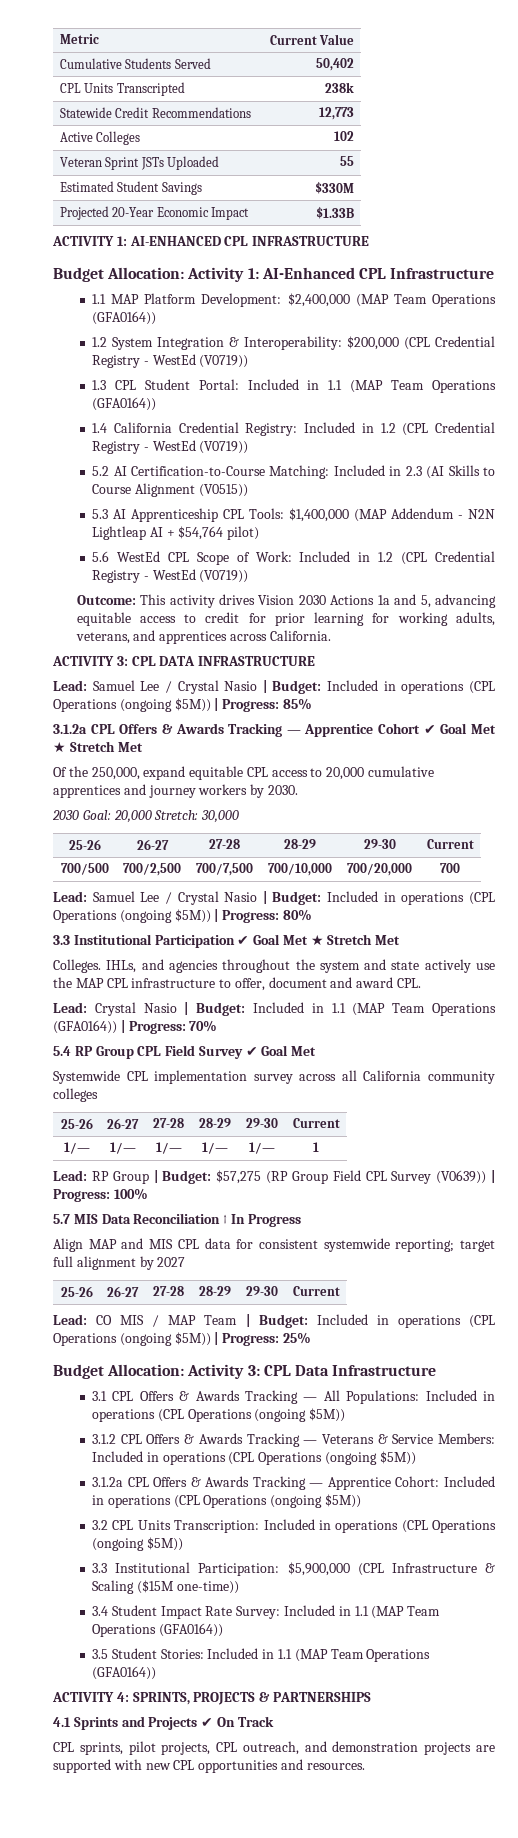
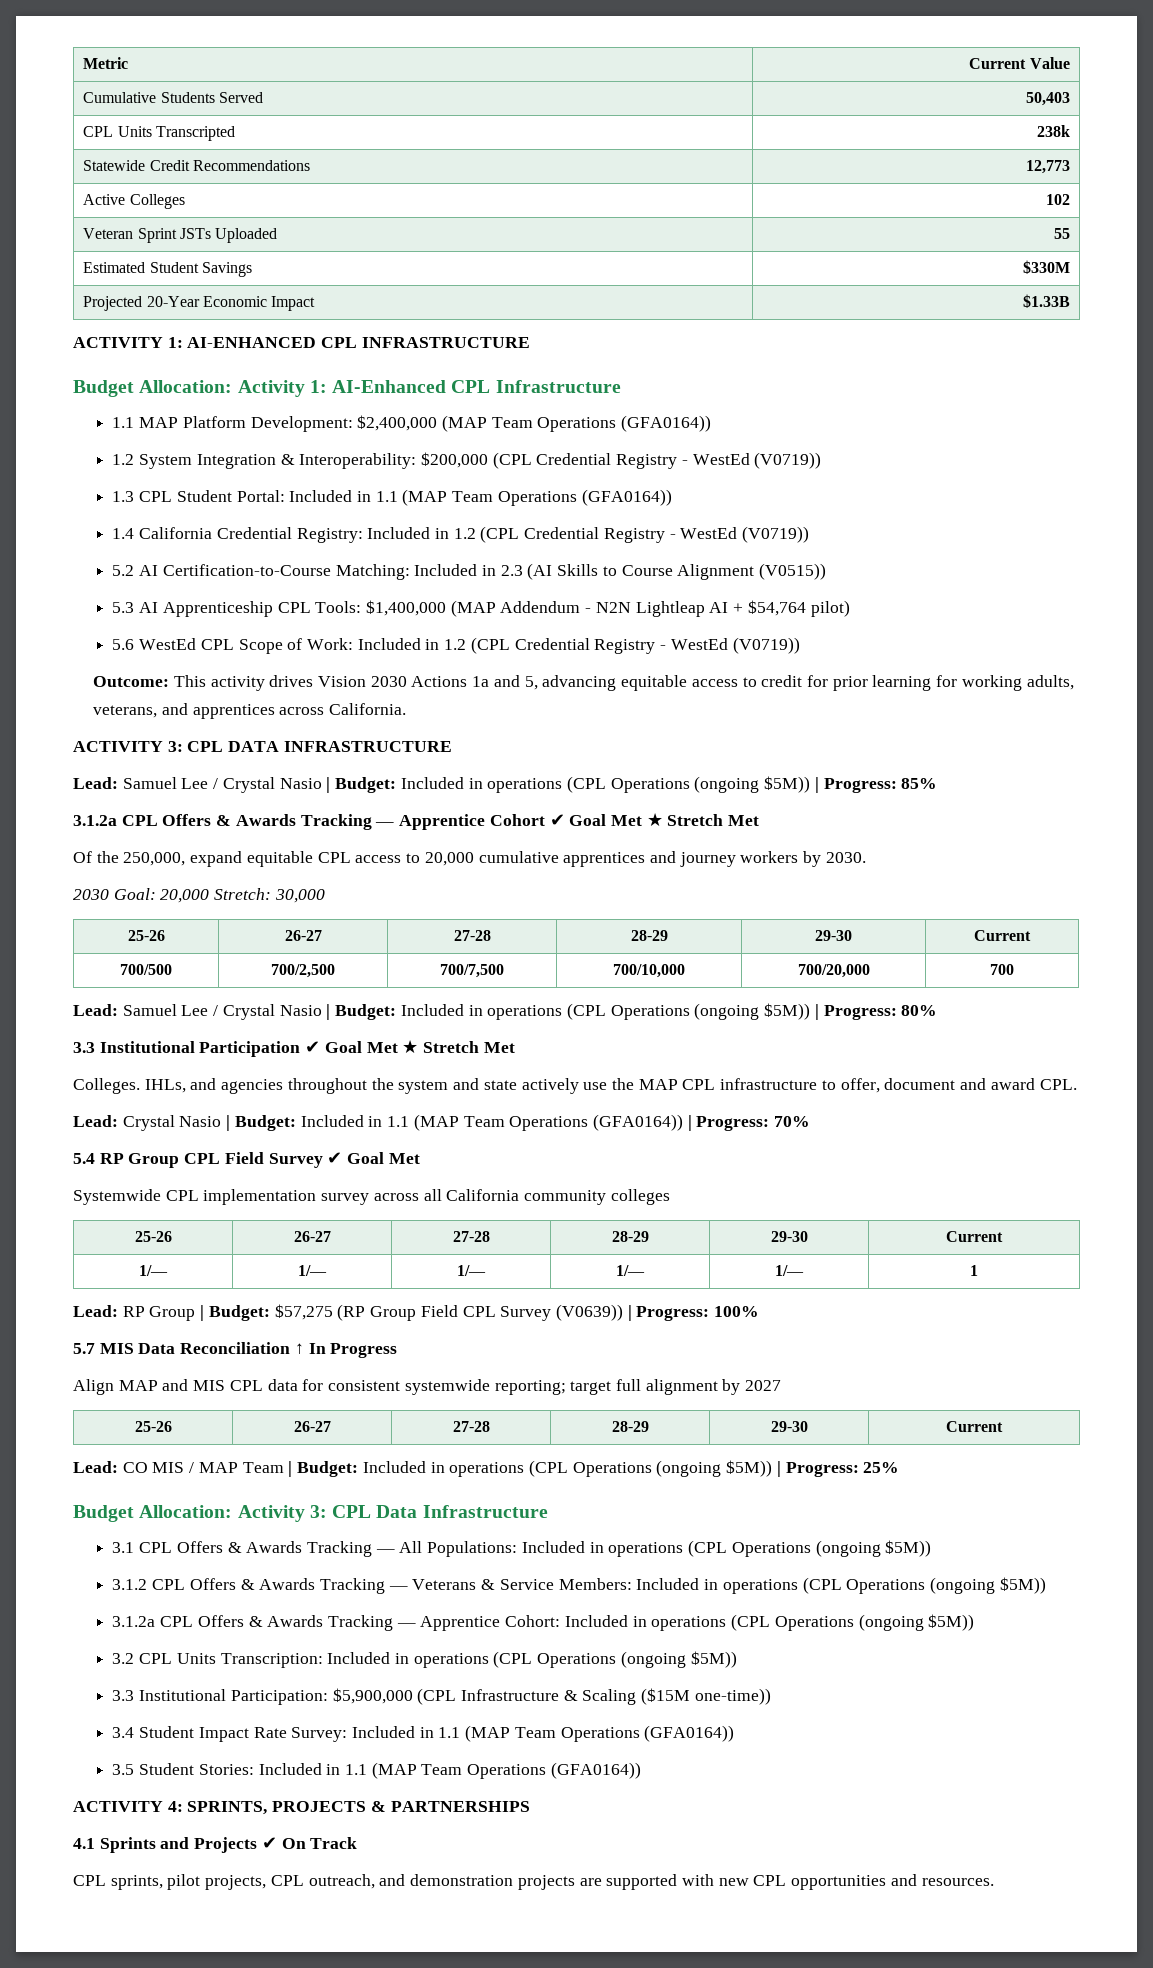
[316,58,355,71] 50,402 -> [1025,92,1070,106] 50,403

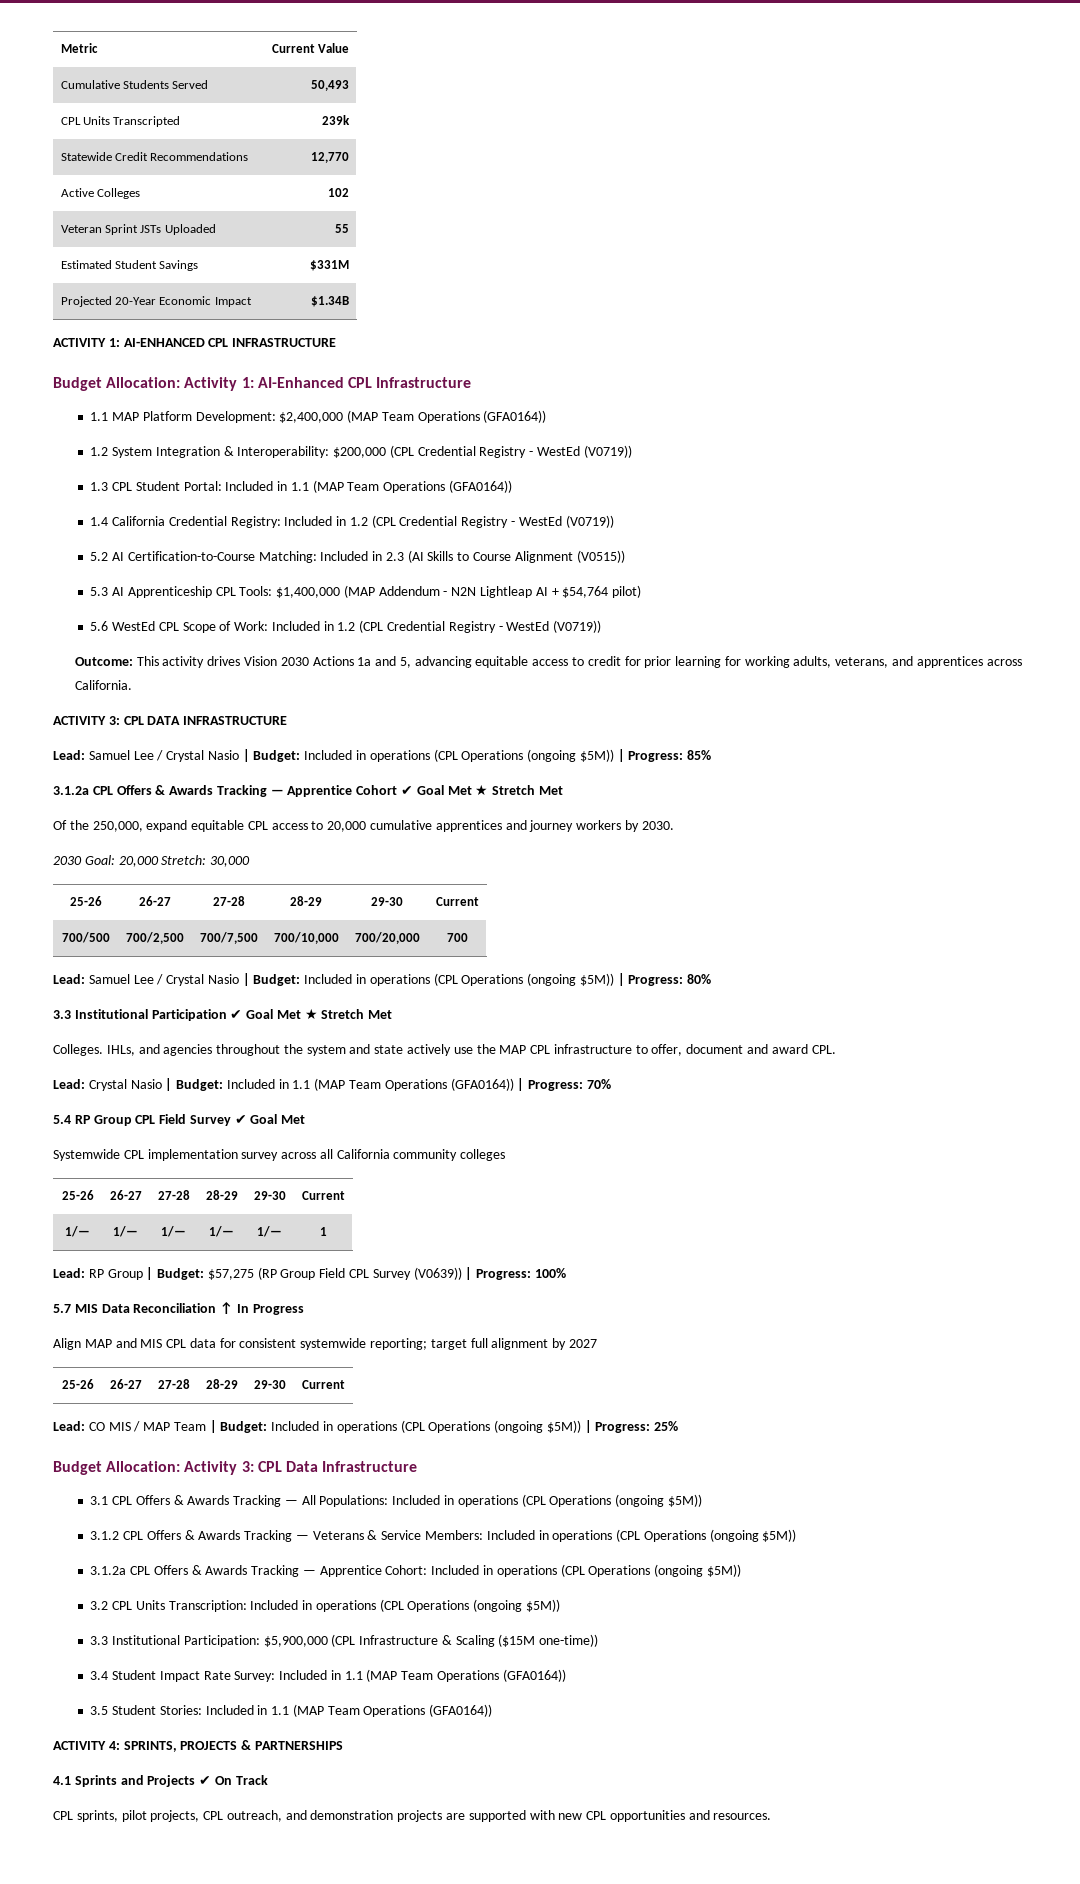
[1025,92,1070,106] 50,403 -> [311,80,350,91] 50,493
[1036,125,1070,137] 238k -> [322,115,351,125] 239k
[1025,160,1070,174] 12,773 -> [311,152,350,163] 12,770
[1022,260,1070,274] $330M -> [310,260,350,271] $331M
[1022,294,1070,308] $1.33B -> [311,296,350,307] $1.34B

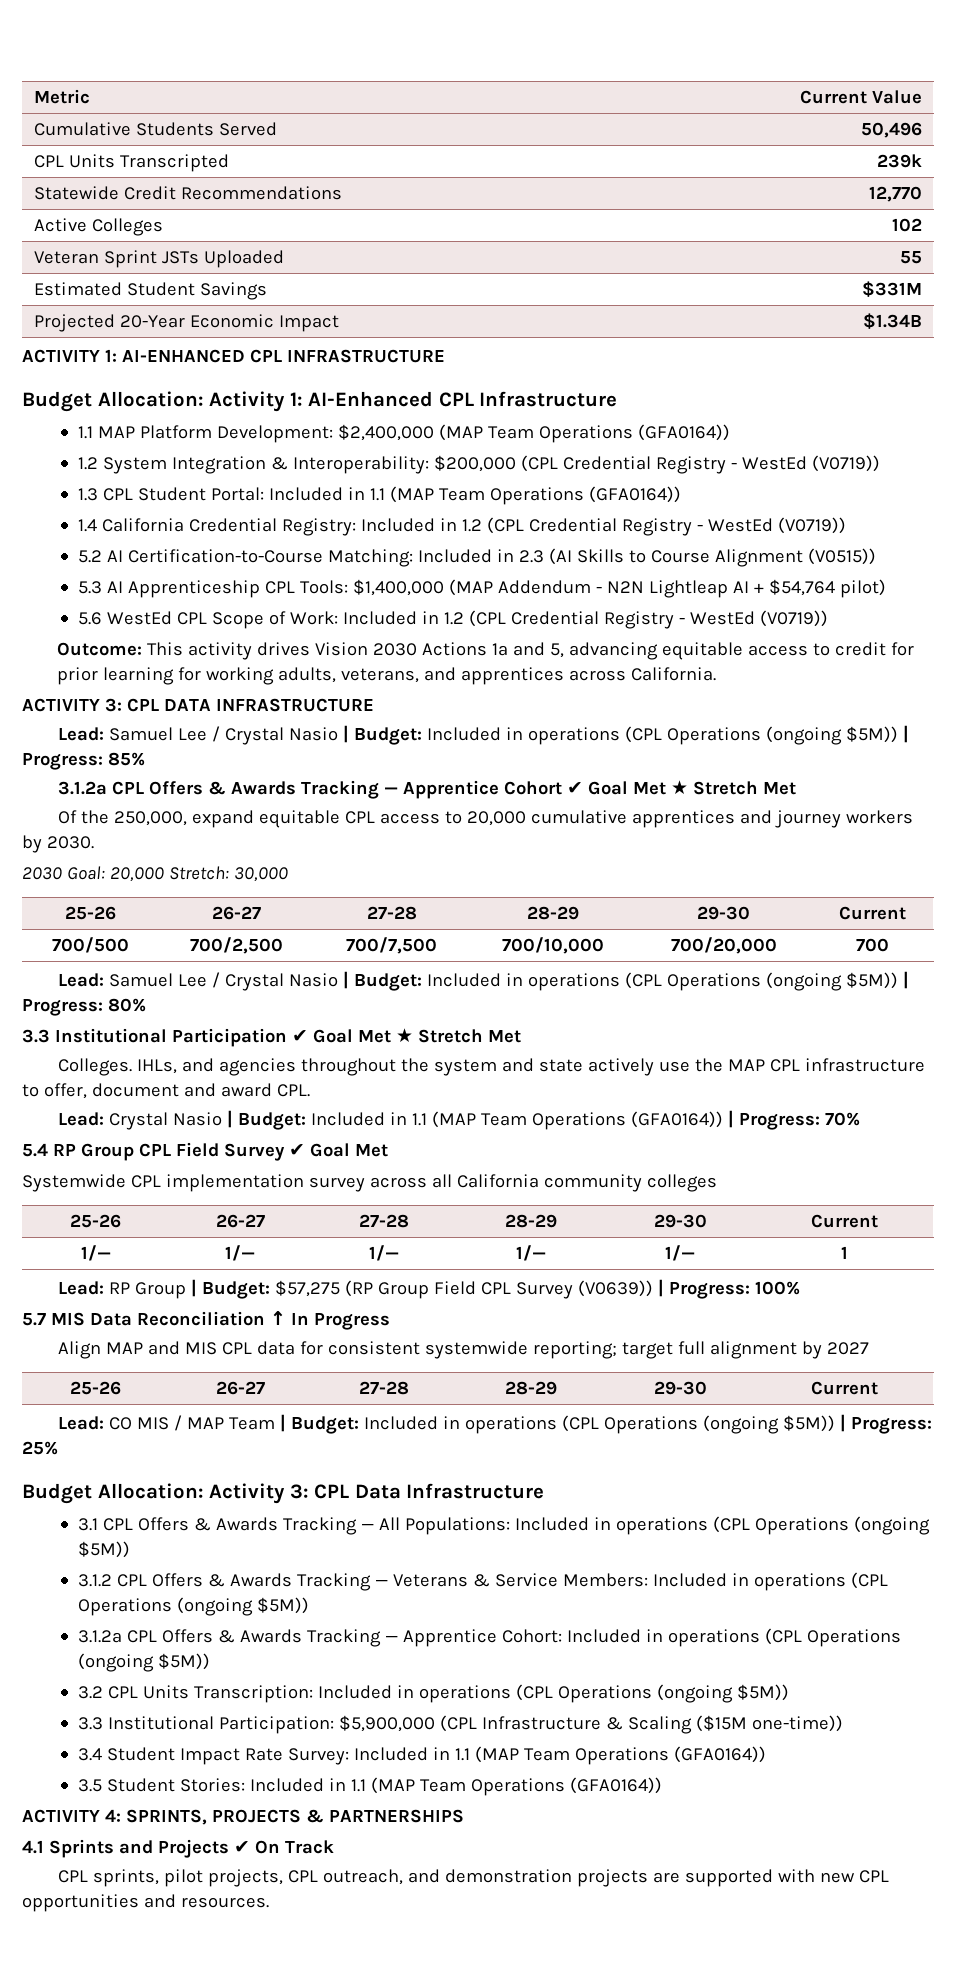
[311,80,350,91] 50,493 -> [860,122,922,138] 50,496

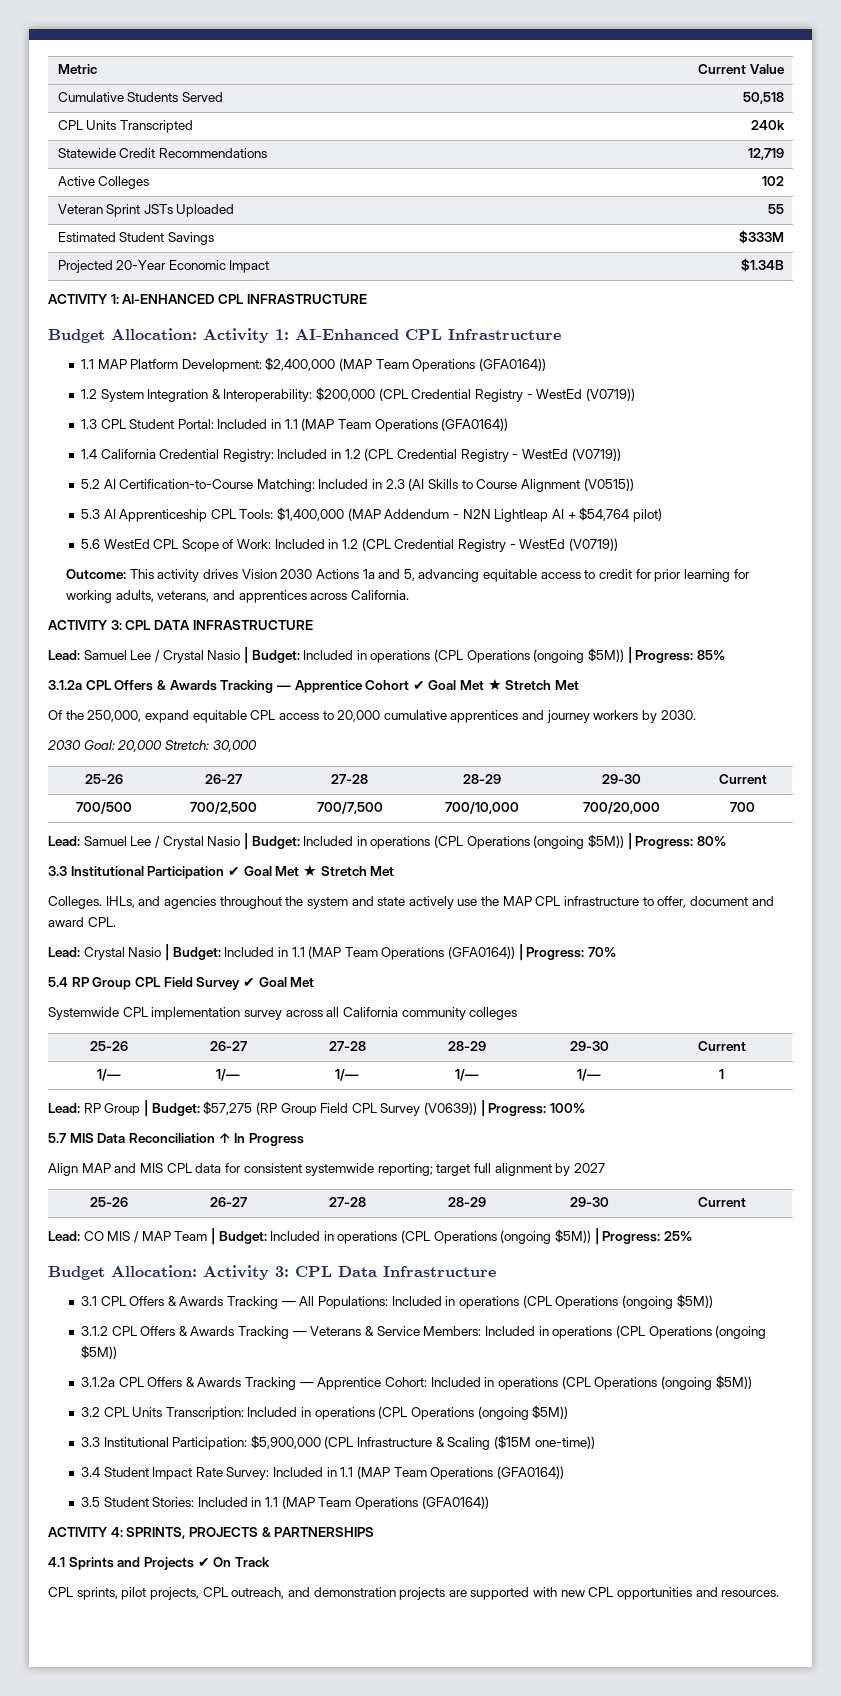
[860,122,922,138] 50,496 -> [742,92,784,104] 50,518
[876,154,922,168] 239k -> [750,120,785,130] 240k
[868,186,922,202] 12,770 -> [747,148,784,160] 12,719
[861,281,922,297] $331M -> [738,230,784,244] $333M

